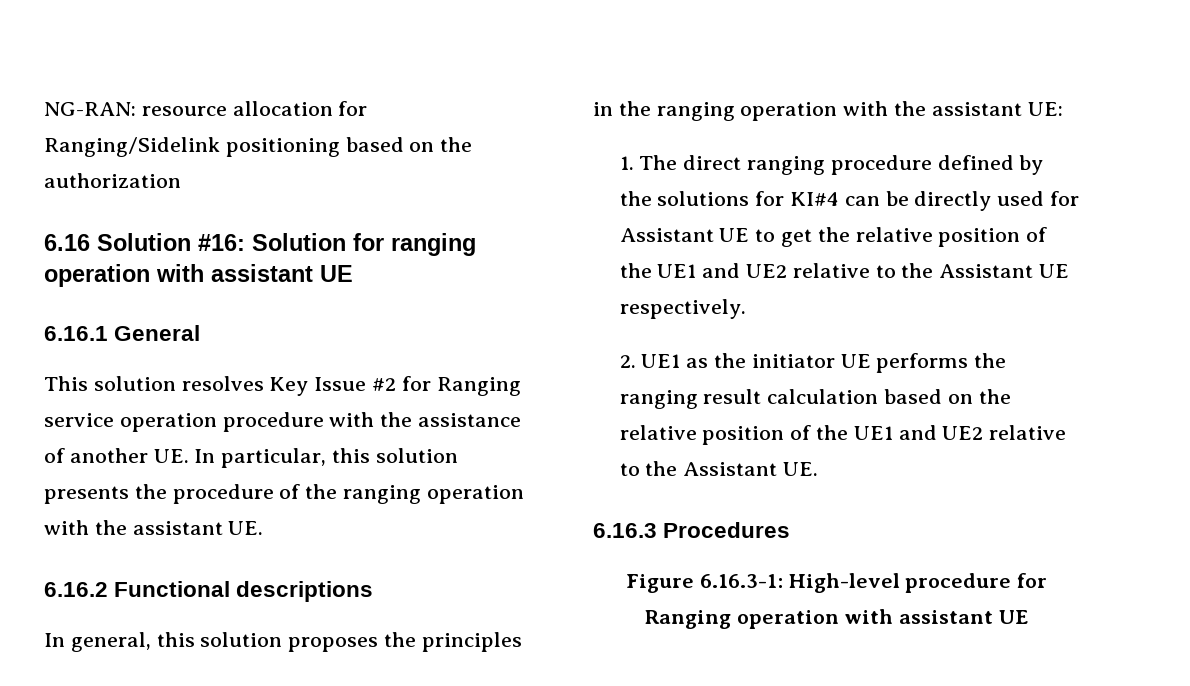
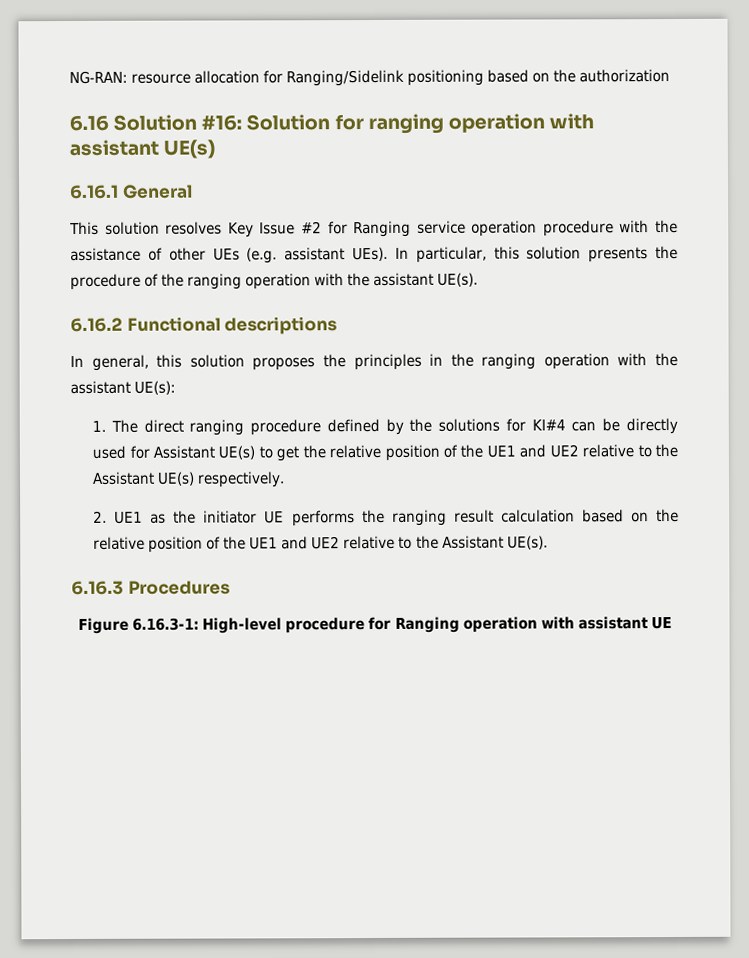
[320,265,353,282] UE -> [163,139,216,159] UE(s)
[69,448,189,463] another UE. -> [168,246,388,264] other UEs (e.g. assistant UEs).
[228,521,264,535] UE. -> [437,272,479,287] UE(s).
[1027,102,1063,116] UE: -> [134,380,177,395] UE(s):
[719,228,750,242] UE -> [218,445,256,460] UE(s)
[1039,264,1070,278] UE -> [157,471,196,486] UE(s)
[783,462,819,476] UE. -> [506,535,548,550] UE(s).

